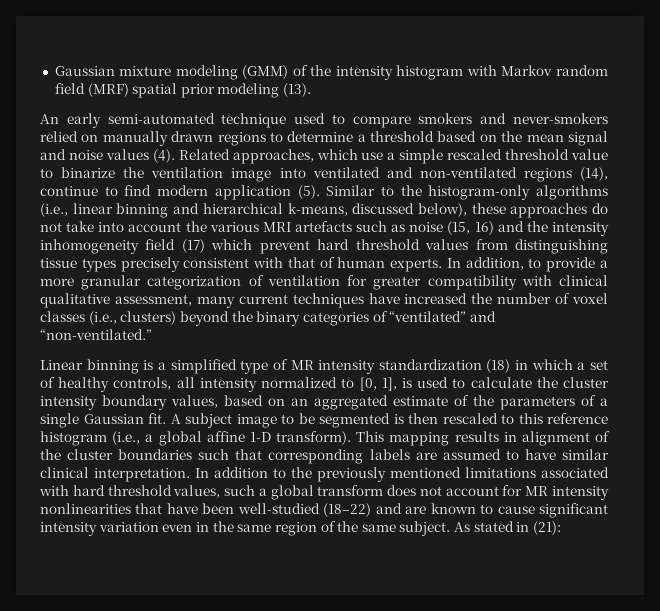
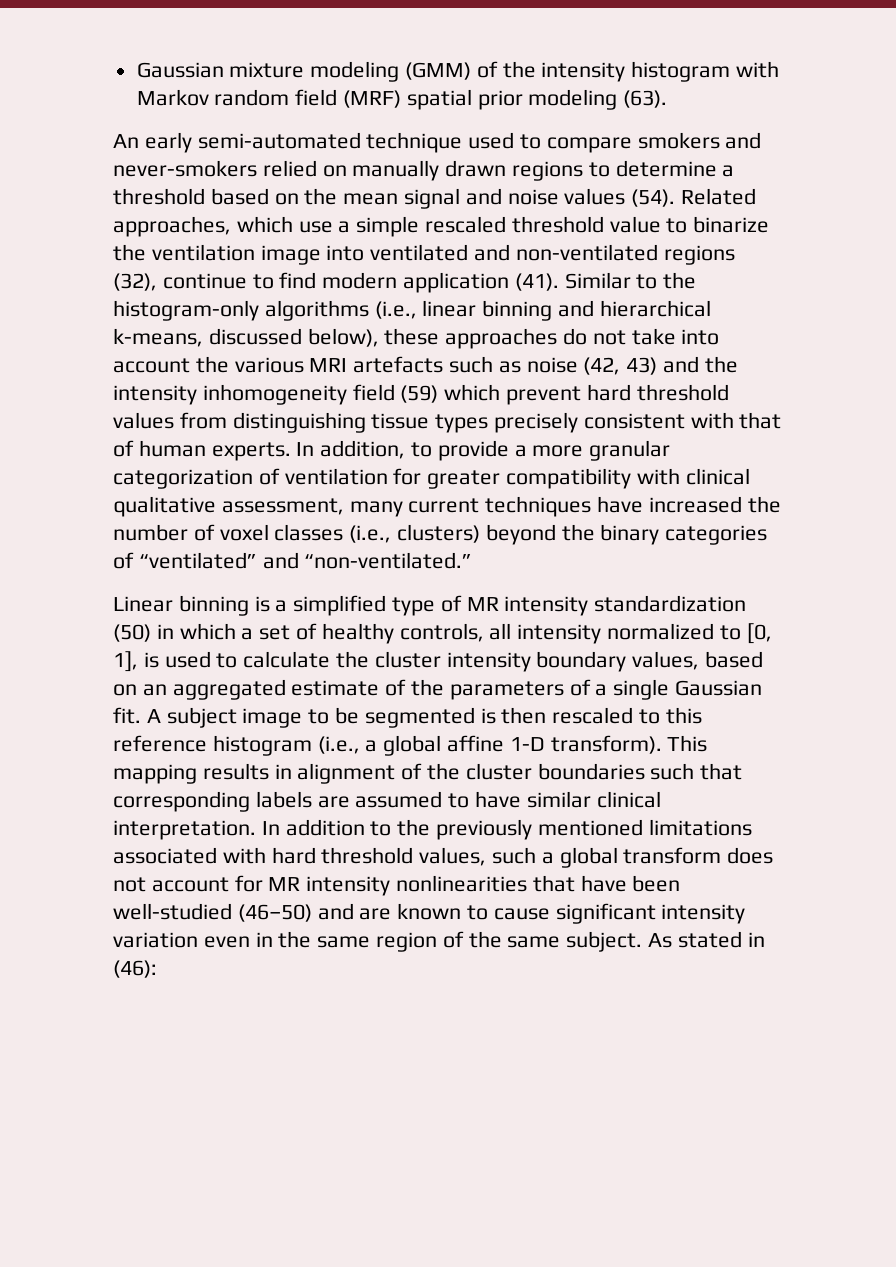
[283,83,312,97] (13). -> [623,90,668,108] (63).
[152,149,175,163] (4). -> [631,189,676,207] (54).
[580,167,609,181] (14), -> [113,273,157,291] (32),
[297,185,320,199] (5). -> [514,273,559,291] (41).
[447,221,494,235] (15, 16) -> [583,357,658,375] (42, 43)
[181,239,205,253] (17) -> [400,385,439,403] (59)
[486,359,511,373] (18) -> [113,624,151,642] (50)
[323,503,372,517] (18–22) -> [237,904,312,922] (46–50)
[533,521,562,535] (21): -> [113,960,157,978] (46):

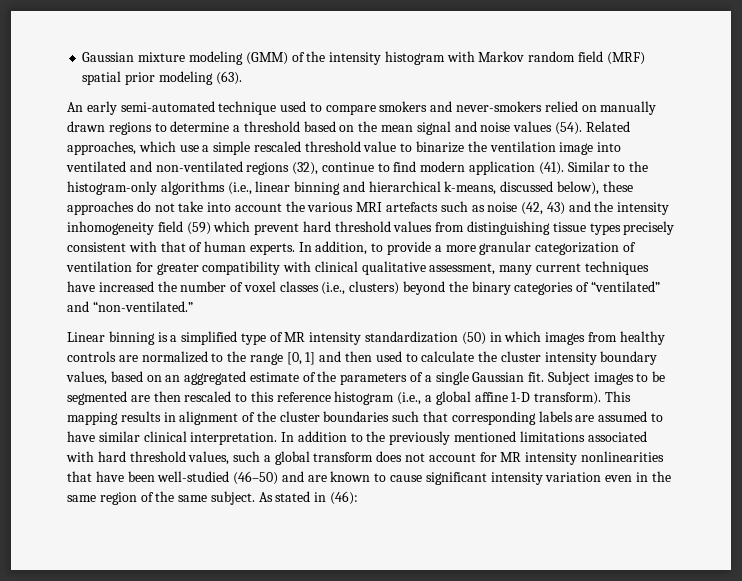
[241,623,772,644] [113,651,159,672] a set of healthy controls, all intensity normalized to [0, 1], is -> [545,331,665,345] [67,351,373,365] images from healthy controls are normalized to the range [0, 1] and then
[146,707,303,728] A subject image -> [547,371,634,385] Subject images
[480,708,496,724] is -> [130,395,150,402] are

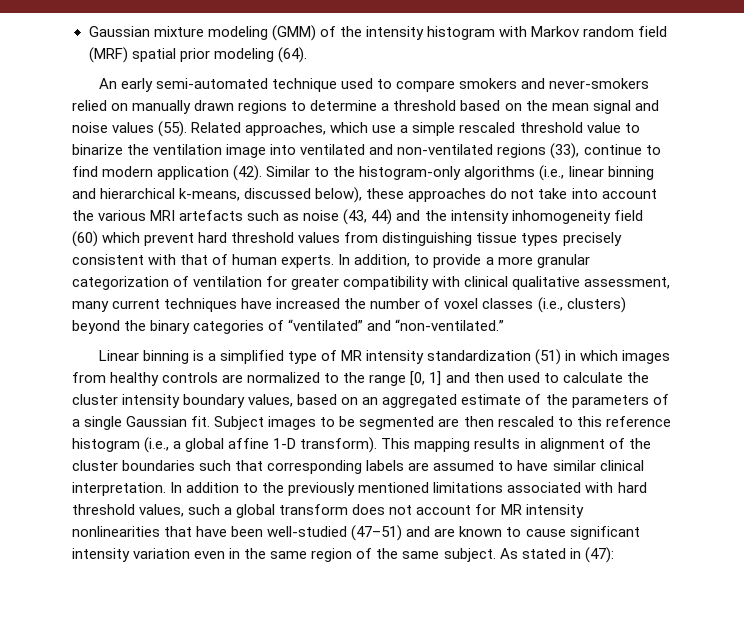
[215,71,242,85] (63). -> [277,47,307,63] (64).
[554,122,582,135] (54). -> [158,121,188,137] (55).
[292,162,319,175] (32), -> [550,143,580,159] (33),
[538,162,564,175] (41). -> [233,165,263,181] (42).
[521,202,565,215] (42, 43) -> [343,209,393,225] (43, 44)
[186,222,211,235] (59) -> [72,231,98,247] (60)
[461,332,486,345] (50) -> [535,349,562,365] (51)
[233,471,279,485] (46–50) -> [351,525,403,541] (47–51)
[330,491,359,505] (46): -> [584,547,614,563] (47):

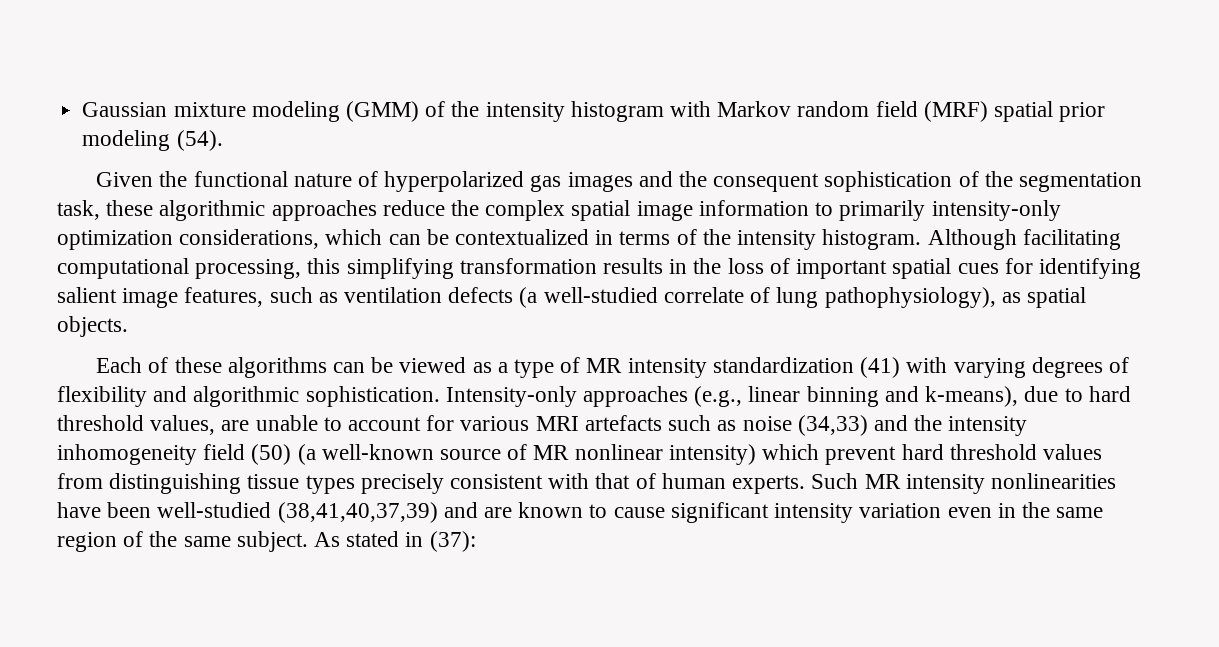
[277,47,307,63] [98,78,650,92] [72,100,659,114] [72,121,640,137] [72,143,661,159] [72,165,654,181] [72,187,657,203] [72,210,94,221] (64). // An early semi-automated technique used to compare smokers and never-smokers relied on manually drawn regions to determine a threshold based on the mean signal and noise values (55). Related approaches, which use a simple rescaled threshold value to binarize the ventilation image into ventilated and non-ventilated regions (33), continue to find modern application (42). Similar to the histogram-only algorithms (i.e., linear binning and hierarchical k-means, discussed below), these approaches do not take into account the -> [176,130,223,151] [96,171,1143,192] [57,200,1061,221] [57,229,1121,250] [57,258,1141,279] [57,287,1086,308] [57,316,128,337] [96,357,1129,378] [57,386,1131,407] [57,415,455,435] (54). // Given the functional nature of hyperpolarized gas images and the consequent sophistication of the segmentation task, these algorithmic approaches reduce the complex spatial image information to primarily intensity-only optimization considerations, which can be contextualized in terms of the intensity histogram. Although facilitating computational processing, this simplifying transformation results in the loss of important spatial cues for identifying salient image features, such as ventilation defects (a well-studied correlate of lung pathophysiology), as spatial objects. // Each of these algorithms can be viewed as a type of MR intensity standardization (41) with varying degrees of flexibility and algorithmic sophistication. Intensity-only approaches (e.g., linear binning and k-means), due to hard threshold values, are unable to account for
[343,209,393,225] (43, 44) -> [797,415,868,436] (34,33)
[72,231,98,247] (60) -> [251,444,756,465] (50) (a well-known source of MR nonlinear intensity)
[338,254,590,268] [72,276,671,290] [72,297,626,313] [72,319,505,334] [98,349,671,365] [72,371,649,386] [72,394,669,408] [72,416,671,430] [72,437,651,453] [72,460,644,474] [72,482,647,496] [72,504,497,518] In addition, to provide a more granular categorization of ventilation for greater compatibility with clinical qualitative assessment, many current techniques have increased the number of voxel classes (i.e., clusters) beyond the binary categories of “ventilated” and “non-ventilated.” // Linear binning is a simplified type of MR intensity standardization (51) in which images from healthy controls are normalized to the range [0, 1] and then used to calculate the cluster intensity boundary values, based on an aggregated estimate of the parameters of a single Gaussian fit. Subject images to be segmented are then rescaled to this reference histogram (i.e., a global affine 1-D transform). This mapping results in alignment of the cluster boundaries such that corresponding labels are assumed to have similar clinical interpretation. In addition to the previously mentioned limitations associated with hard threshold values, such a global transform does not account for -> [811,473,859,489] Such
[164,526,193,537] that -> (1116, 481) none
[351,525,403,541] (47–51) -> [277,502,438,523] (38,41,40,37,39)
[584,547,614,563] (47): -> [429,531,476,552] (37):

